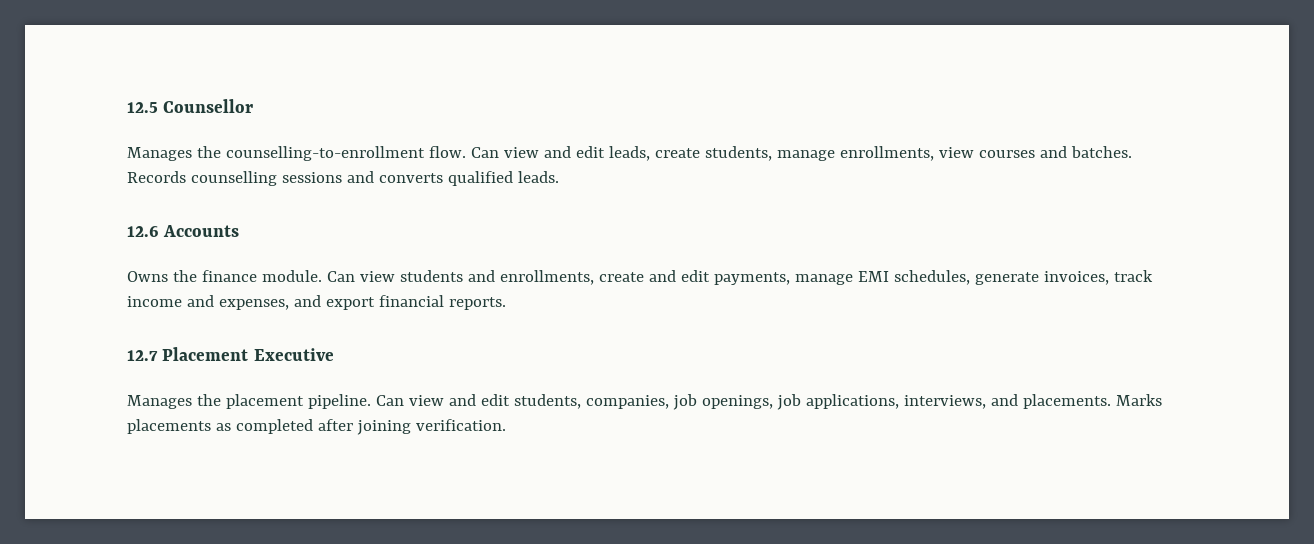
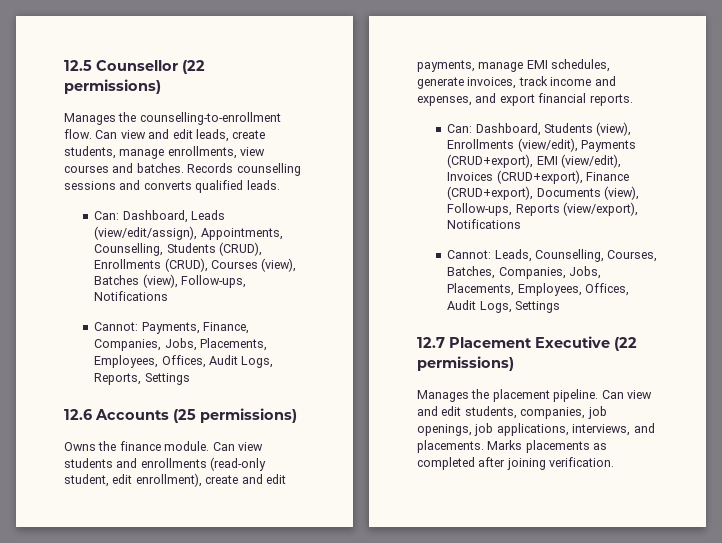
(254, 106) none -> [182,60,205,74] [64,79,161,94] (22 permissions)
(559, 177) none -> [94,210,226,223] [94,226,283,240] [94,242,263,256] [94,258,297,272] [94,274,247,288] [94,291,169,301] [94,322,250,334] [94,338,268,351] [94,355,274,368] [94,373,190,385] // Can: Dashboard, Leads (view/edit/assign), Appointments, Counselling, Students (CRUD), Enrollments (CRUD), Courses (view), Batches (view), Follow-ups, Notifications // Cannot: Payments, Finance, Companies, Jobs, Placements, Employees, Offices, Audit Logs, Reports, Settings
(240, 231) none -> [173,408,297,423] (25 permissions)
[499,270,594,285] enrollments, -> [140,457,267,471] [64,473,202,487] enrollments (read-only student, edit enrollment),
(506, 303) none -> [447,122,632,136] [447,138,637,152] [447,154,622,168] [447,170,630,184] [447,186,640,200] [447,202,639,216] [447,219,522,229] [447,249,658,262] [447,266,602,279] [447,283,630,296] [447,300,561,313] // Can: Dashboard, Students (view), Enrollments (view/edit), Payments (CRUD+export), EMI (view/edit), Invoices (CRUD+export), Finance (CRUD+export), Documents (view), Follow-ups, Reports (view/export), Notifications // Cannot: Leads, Counselling, Courses, Batches, Companies, Jobs, Placements, Employees, Offices, Audit Logs, Settings
(334, 354) none -> [614,337,637,351] [417,356,514,371] (22 permissions)

